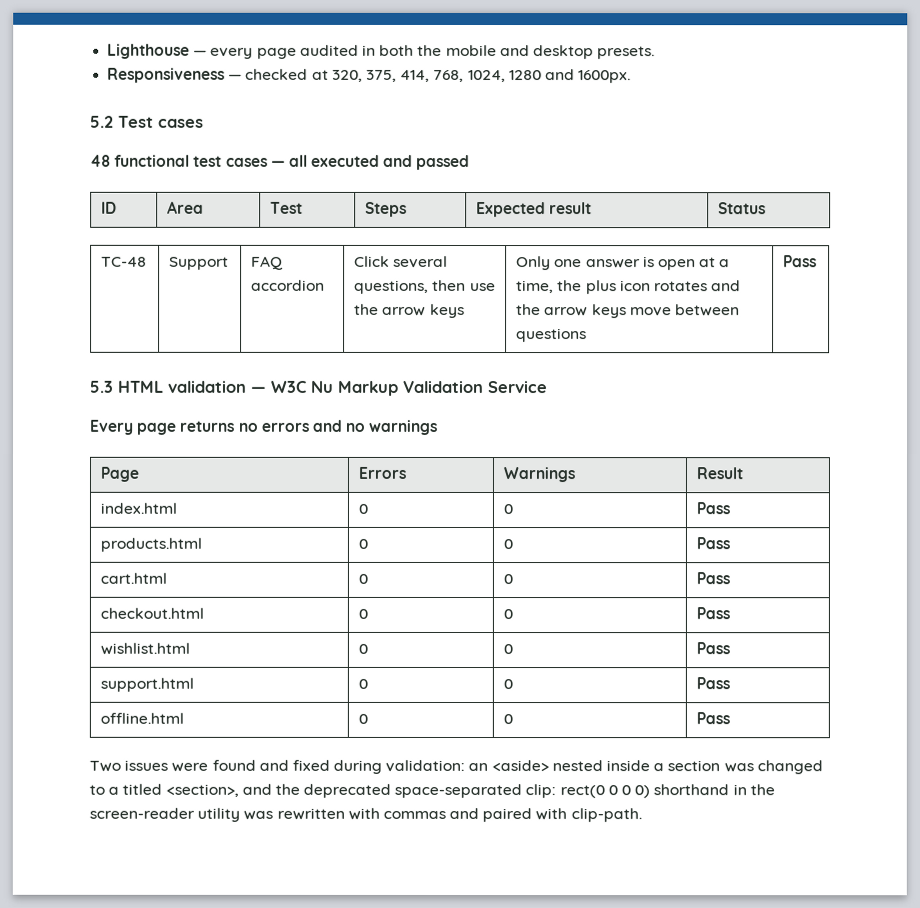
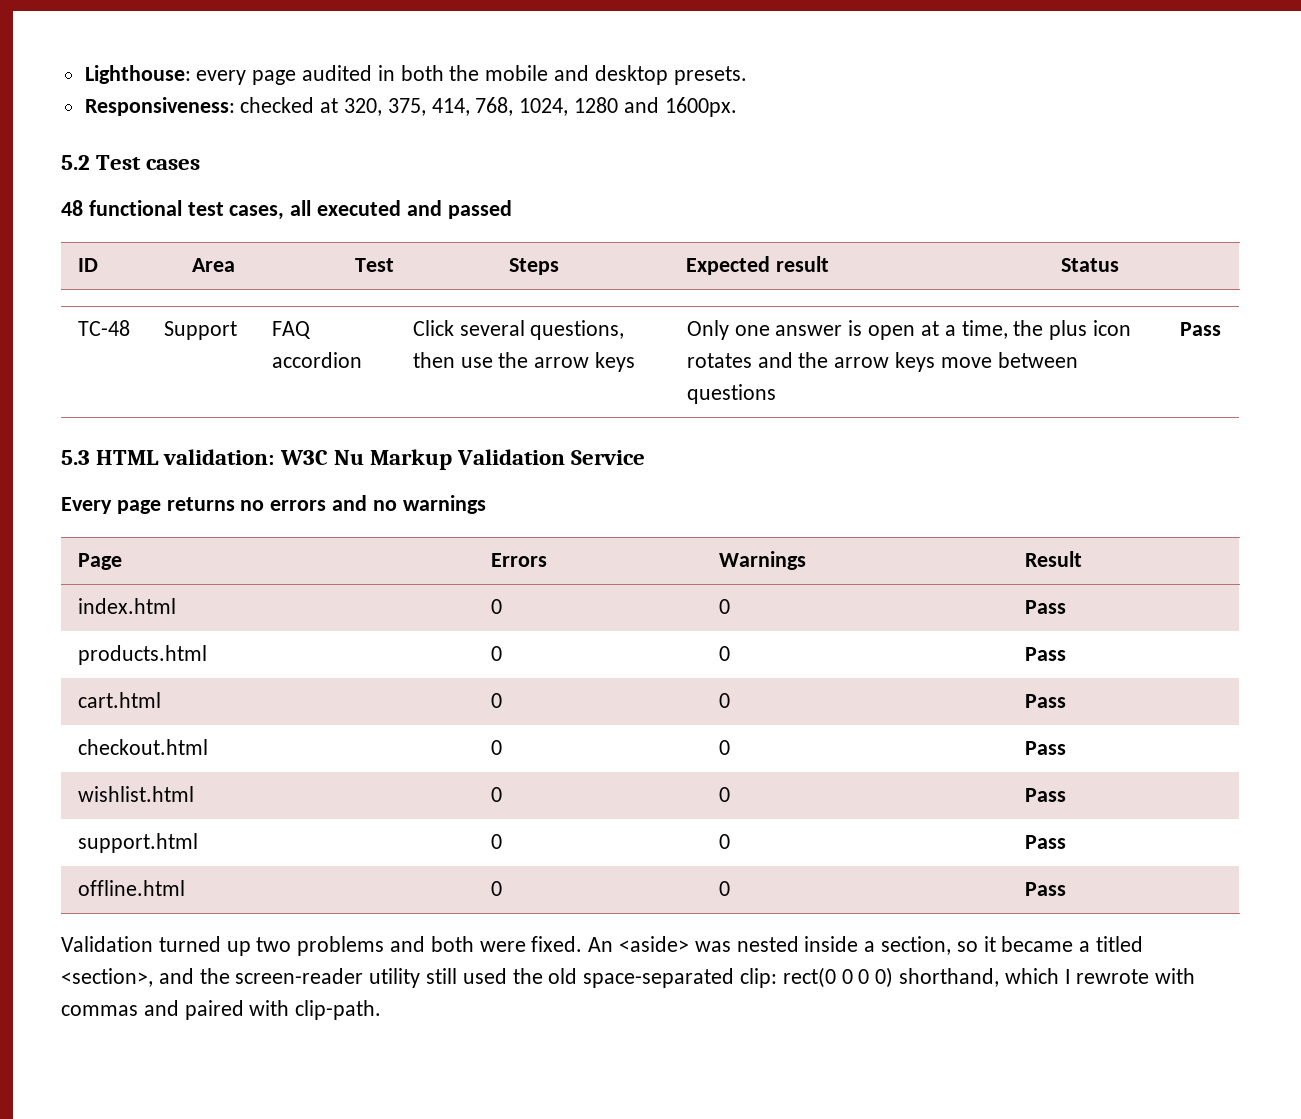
[107,43,208,59] Lighthouse — -> [84,65,191,84] Lighthouse:
[107,67,243,83] Responsiveness — -> [84,97,235,116] Responsiveness:
[225,157,286,167] cases — -> [229,205,285,220] cases,
[168,380,267,393] validation — -> [163,449,275,465] validation:
[89,759,823,775] [89,784,105,795] Two issues were found and fixed during validation: an <aside> nested inside a section was changed to -> [61,936,1074,956] Validation turned up two problems and both were fixed. An <aside> was nested inside a section, so it became
[303,783,392,798] deprecated -> [235,968,578,988] screen-reader utility still used the old
[653,784,775,796] [89,807,345,822] shorthand in the screen-reader utility was rewritten -> [899,968,1150,987] shorthand, which I rewrote

